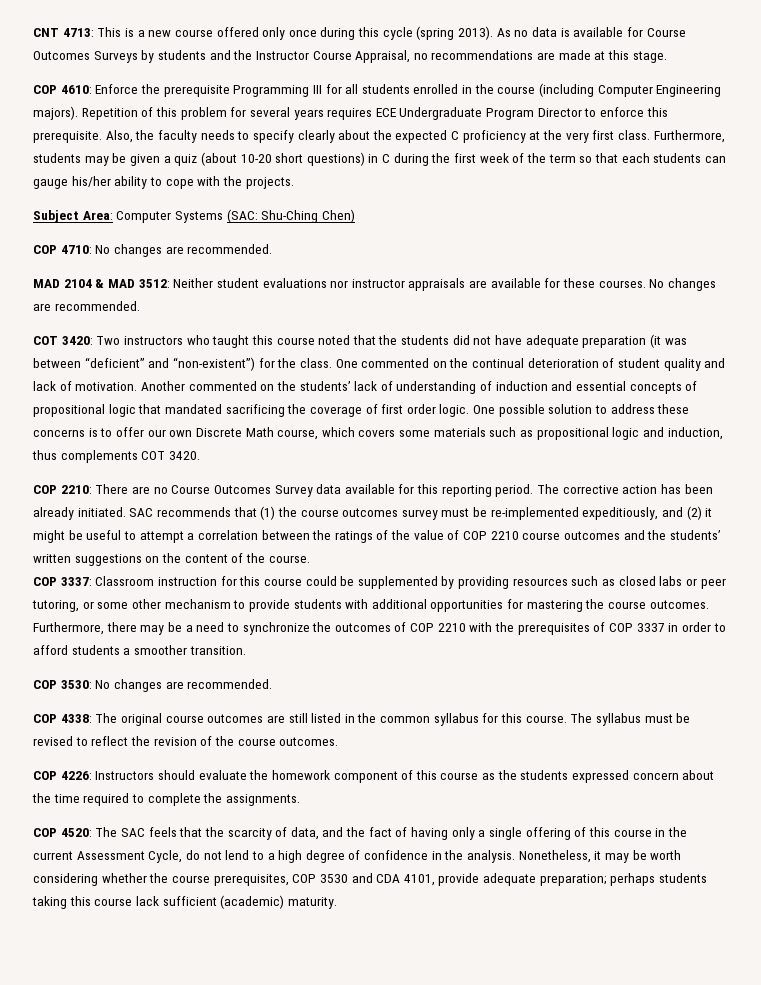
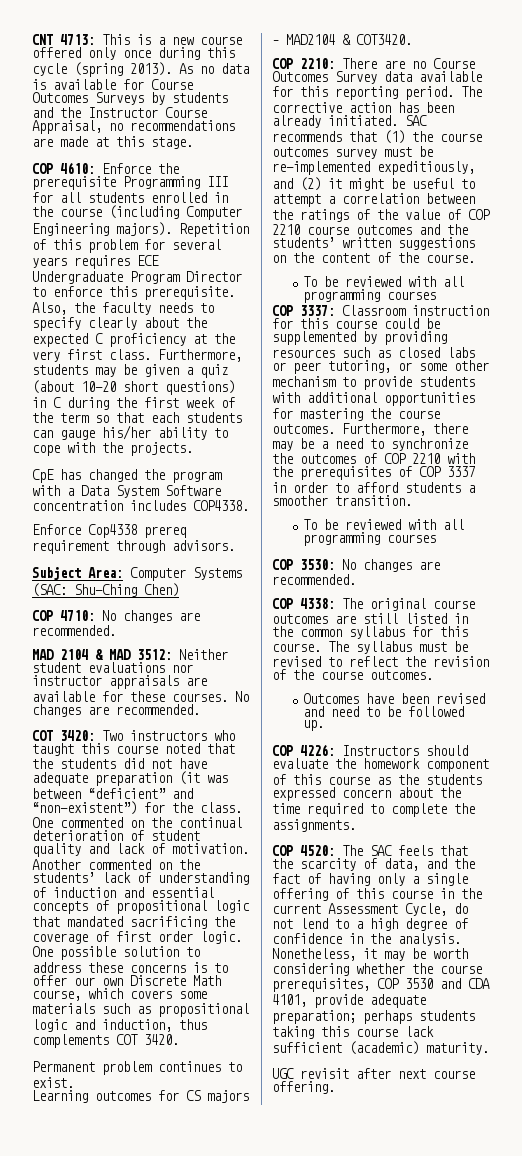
(294, 183) none -> [32,469,222,483] [32,485,221,498] [32,500,249,511] [32,524,186,538] [32,540,235,554] // CpE has changed the program with a Data System Software concentration includes COP4338. // Enforce Cop4338 prereq requirement through advisors.
(200, 455) none -> [32,1061,242,1075] [32,1077,74,1088] [32,1090,249,1103] [272,34,412,45] // Permanent problem continues to exist. // Learning outcomes for CS majors – MAD2104 & COT3420.
(310, 559) none -> [302,276,464,287] [302,289,436,303] // To be reviewed with all programming courses
(246, 650) none -> [302,519,464,530] [302,532,436,546] // To be reviewed with all programming courses
(339, 741) none -> [302,693,485,704] [302,706,464,717] [302,720,324,731] // Outcomes have been revised and need to be followed up.
(337, 903) none -> [272,1068,475,1079] [272,1081,335,1094] // UGC revisit after next course offering.

